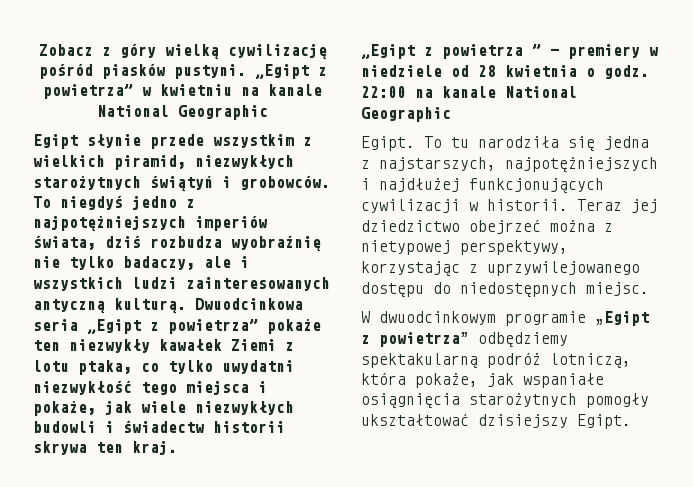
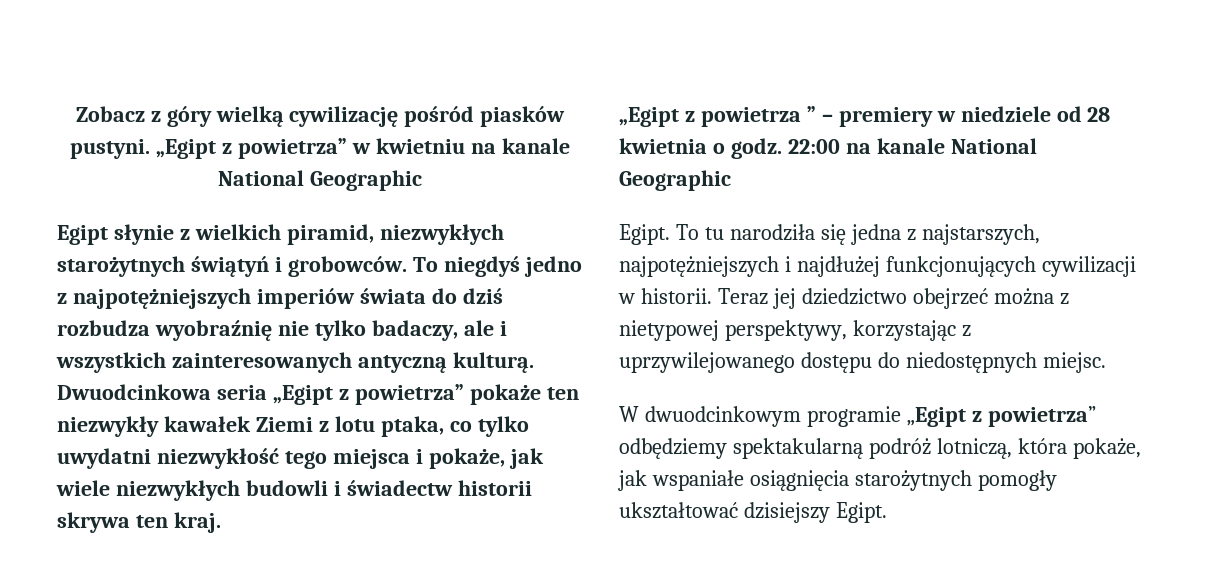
[150,134,294,149] przede wszystkim -> (174, 234) none
[33,235,96,250] świata, -> [359,288,457,304] świata do
[132,277,177,289] ludzi -> (166, 362) none

